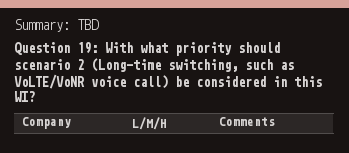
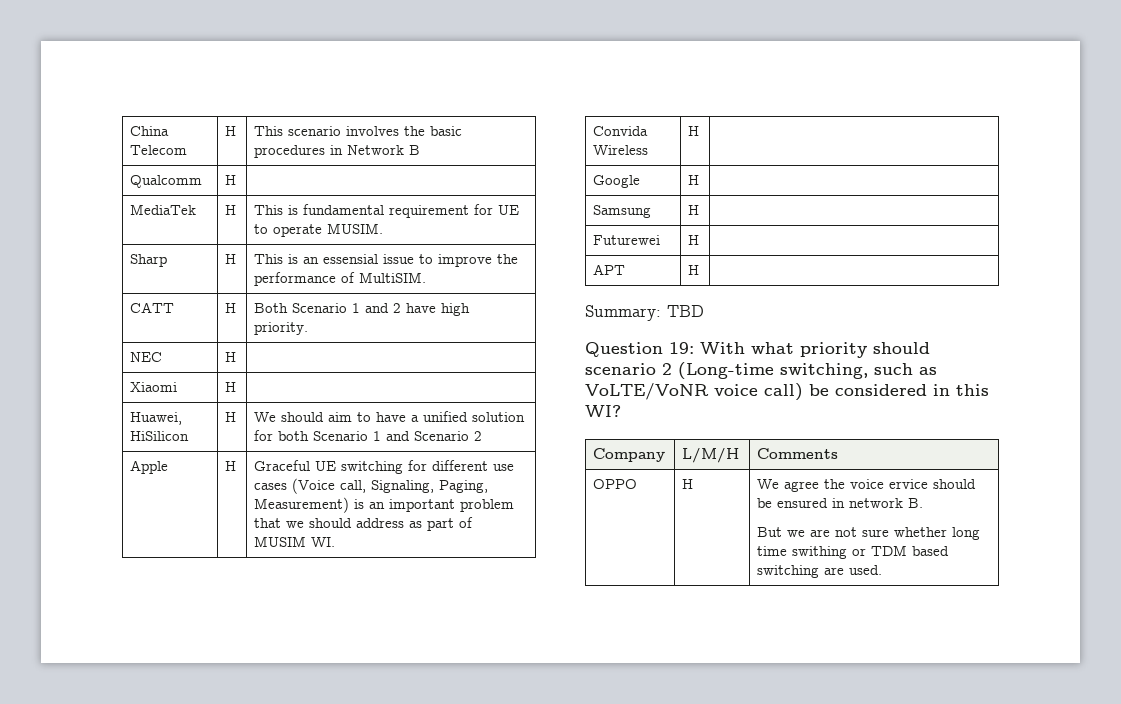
(14, 25) none -> [130,126,170,136] [130,145,188,155] [225,126,237,136] [254,126,463,136] [254,145,421,158] [130,175,203,188] [225,175,237,185] [130,204,197,215] [225,205,237,215] [254,204,520,218] [254,223,384,237] [130,254,168,267] [225,254,237,264] [254,254,519,267] [254,272,427,286] [130,302,175,313] [225,303,237,313] [254,303,471,316] [254,322,309,335] [130,352,163,362] [225,352,237,362] [130,382,178,392] [225,382,237,392] [130,412,183,425] [130,431,190,441] [225,412,237,422] [254,411,526,422] [254,430,483,441] [130,460,169,474] [225,461,237,471] [254,460,515,474] [254,478,489,494] [254,497,515,513] [254,517,474,531] [254,536,336,547] [593,126,649,136] [593,145,649,155] [688,126,700,136] [593,175,641,188] [688,175,700,185] [593,205,652,218] [688,205,700,215] [593,235,661,245] [688,235,700,245] [593,264,626,275] [688,265,700,275] China Telecom | H | This scenario involves the basic procedures in Network B // Qualcomm | H | // MediaTek | H | This is fundamental requirement for UE to operate MUSIM. // Sharp | H | This is an essensial issue to improve the performance of MultiSIM. // CATT | H | Both Scenario 1 and 2 have high priority. // NEC | H | // Xiaomi | H | // Huawei, HiSilicon | H | We should aim to have a unified solution for both Scenario 1 and Scenario 2 // Apple | H | Graceful UE switching for different use cases (Voice call, Signaling, Paging, Measurement) is an important problem that we should address as part of MUSIM WI. // Convida Wireless | H | // Google | H | // Samsung | H | // Futurewei | H | // APT | H | //
(275, 121) none -> [593,479,638,489] [682,479,694,489] [757,479,977,492] [757,498,924,508] [757,527,981,540] [757,545,950,559] [757,565,883,578] // OPPO | H | We agree the voice ervice should be ensured in network B. // But we are not sure whether long time swithing or TDM based switching are used.

